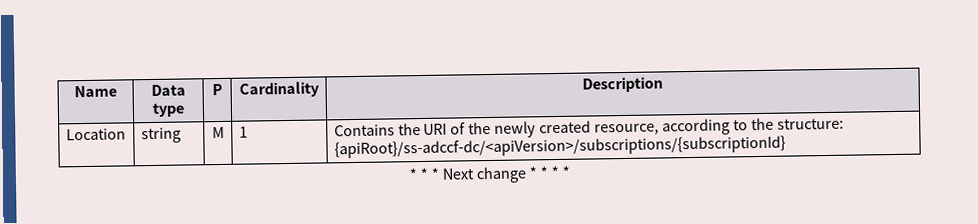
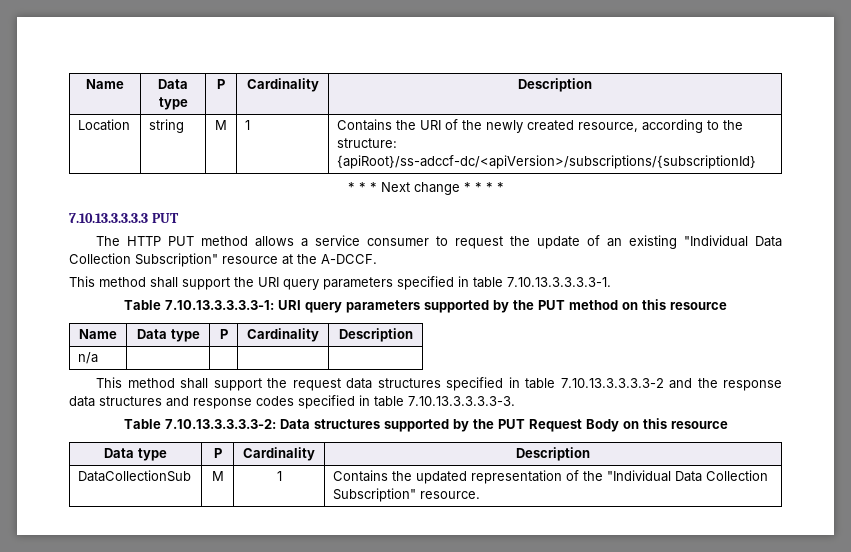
(570, 171) none -> [69,213,179,223] [96,235,782,249] [69,253,377,267] [69,276,611,290] [124,299,727,313] [79,329,117,339] [136,329,200,342] [219,329,228,339] [247,328,319,342] [338,328,413,342] [78,352,99,364] [96,377,782,391] [69,395,515,409] [123,418,728,432] [104,448,167,461] [213,448,222,458] [243,447,315,461] [516,447,590,461] [78,470,192,482] [211,471,224,481] [276,471,282,481] [333,470,769,484] [333,488,481,502] // 7.10.13.3.3.3.3 PUT // The HTTP PUT method allows a service consumer to request the update of an existing "Individual Data Collection Subscription" resource at the A-DCCF. // This method shall support the URI query parameters specified in table 7.10.13.3.3.3.3-1. // Table 7.10.13.3.3.3.3-1: URI query parameters supported by the PUT method on this resource // Name | Data type | P | Cardinality | Description // n/a | | | | // This method shall support the request data structures specified in table 7.10.13.3.3.3.3-2 and the response data structures and response codes specified in table 7.10.13.3.3.3.3-3. // Table 7.10.13.3.3.3.3-2: Data structures supported by the PUT Request Body on this resource // Data type | P | Cardinality | Description // DataCollectionSub | M | 1 | Contains the updated representation of the "Individual Data Collection Subscription" resource.

